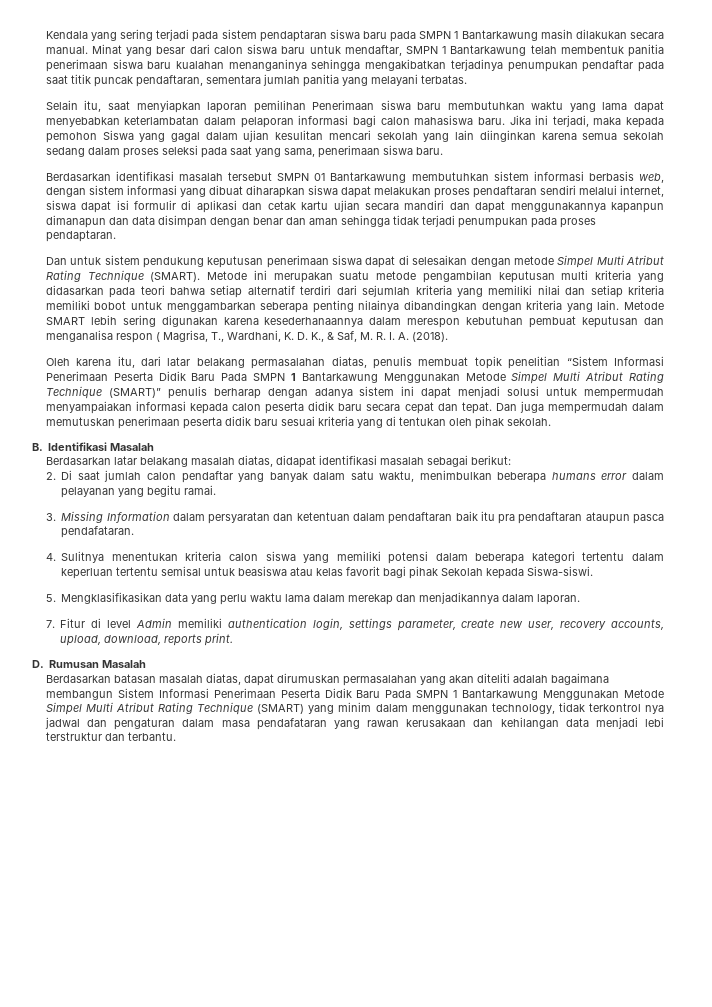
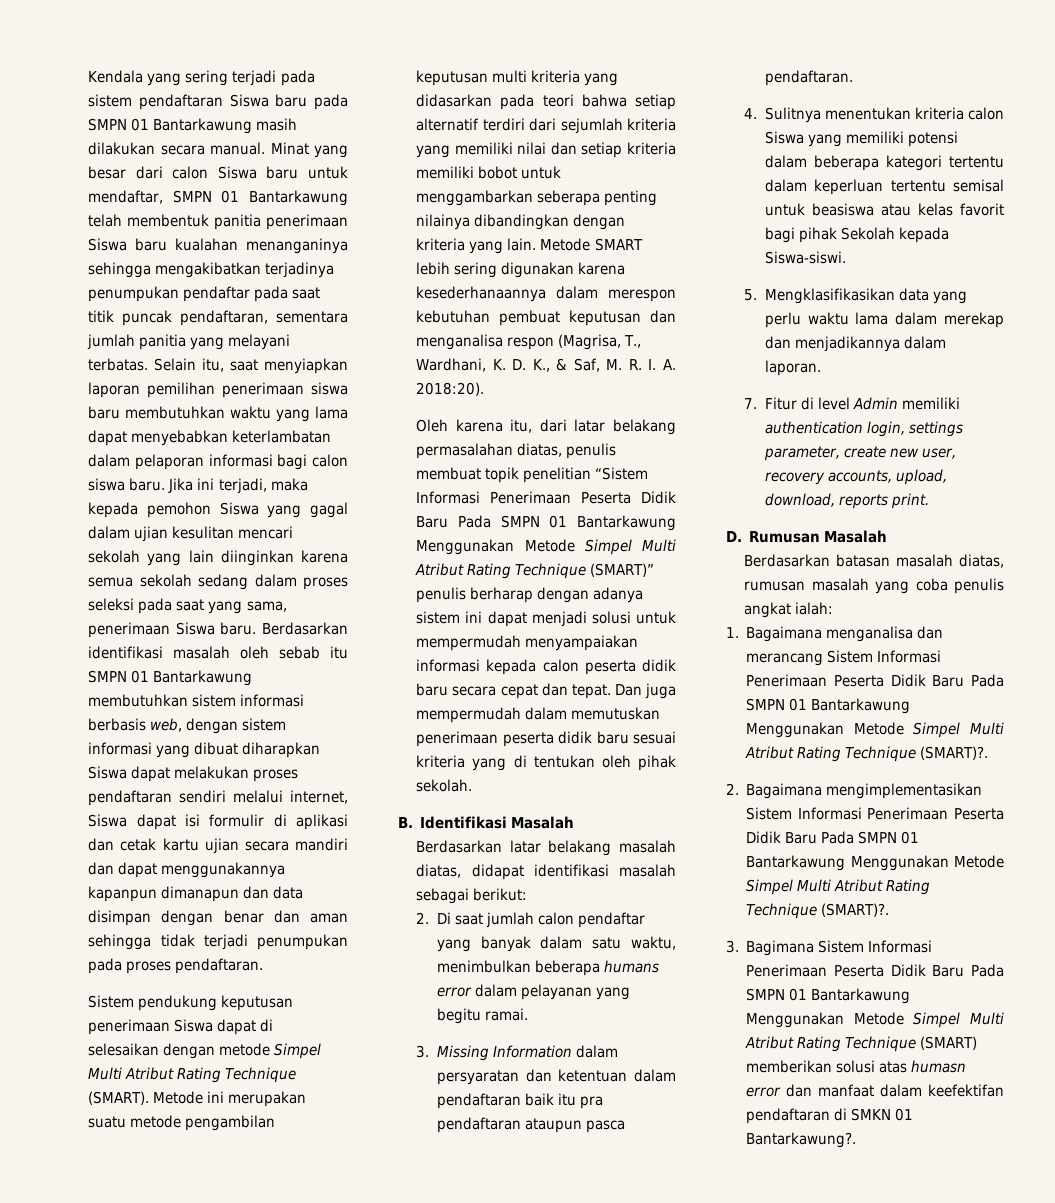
[259,29,360,42] pendaptaran siswa -> [138,94,269,110] pendaftaran Siswa
[454,31,459,39] 1 -> [131,118,150,131] 01
[247,44,278,54] siswa -> [217,166,257,179] Siswa
[442,46,447,54] 1 -> [221,190,240,203] 01
[112,59,143,69] siswa -> [88,238,128,251] Siswa
(467, 79) // -> (149, 364) none
[312,100,375,110] Penerimaan -> [222,382,305,398] penerimaan
[414,115,474,125] mahasiswa -> [88,478,126,491] siswa
[382,145,443,155] siswa baru. // -> [175,622,257,635] Siswa baru.
[228,172,273,181] tersebut -> [240,646,349,659] oleh sebab itu
[307,185,338,195] siswa -> [88,766,128,779] Siswa
[45,200,76,210] siswa -> [88,814,128,827] Siswa
[45,230,116,242] [45,255,140,265] pendaptaran. // Dan untuk sistem -> [175,958,264,974] [88,995,135,1008] pendaftaran. // Sistem
[332,255,363,265] siswa -> [174,1019,214,1032] Siswa
[155,330,208,342] ( Magrisa, -> [558,334,622,350] (Magrisa,
[411,332,448,342] (2018). -> [416,382,485,396] 2018:20).
[290,373,296,381] 1 -> [549,515,568,528] 01
[61,526,135,538] pendafataran. -> [764,70,853,86] pendaftaran.
[265,551,296,561] siswa -> [764,131,804,144] Siswa
[243,673,609,686] [45,688,458,700] dapat dirumuskan permasalahan yang akan diteliti adalah bagaimana membangun Sistem Informasi Penerimaan Peserta Didik Baru Pada SMPN 1 -> [744,578,1004,594] [744,602,834,618] [725,626,944,642] [746,650,942,666] [746,674,1004,687] [746,698,911,714] [746,722,1004,738] [745,746,989,762] [725,783,983,799] [746,807,1004,820] [746,831,920,844] [746,855,1004,871] [746,879,931,895] [746,903,890,919] [725,940,933,956] [746,964,1004,977] [746,988,808,1001] rumusan masalah yang coba penulis angkat ialah: // 1. Bagaimana menganalisa dan merancang Sistem Informasi Penerimaan Peserta Didik Baru Pada SMPN 01 Bantarkawung Menggunakan Metode Simpel Multi Atribut Rating Technique (SMART)?. // 2. Bagaimana mengimplementasikan Sistem Informasi Penerimaan Peserta Didik Baru Pada SMPN 01 Bantarkawung Menggunakan Metode Simpel Multi Atribut Rating Technique (SMART)?. // 3. Bagimana Sistem Informasi Penerimaan Peserta Didik Baru Pada SMPN 01
[308,702,664,714] [44,717,664,730] [45,732,176,741] yang minim dalam menggunakan technology, tidak terkontrol nya jadwal dan pengaturan dalam masa pendafataran yang rawan kerusakaan dan kehilangan data menjadi lebi terstruktur dan terbantu. -> [746,1060,967,1073] [746,1084,1004,1097] [746,1108,914,1124] [746,1132,857,1148] memberikan solusi atas humasn error dan manfaat dalam keefektifan pendaftaran di SMKN 01 Bantarkawung?.

